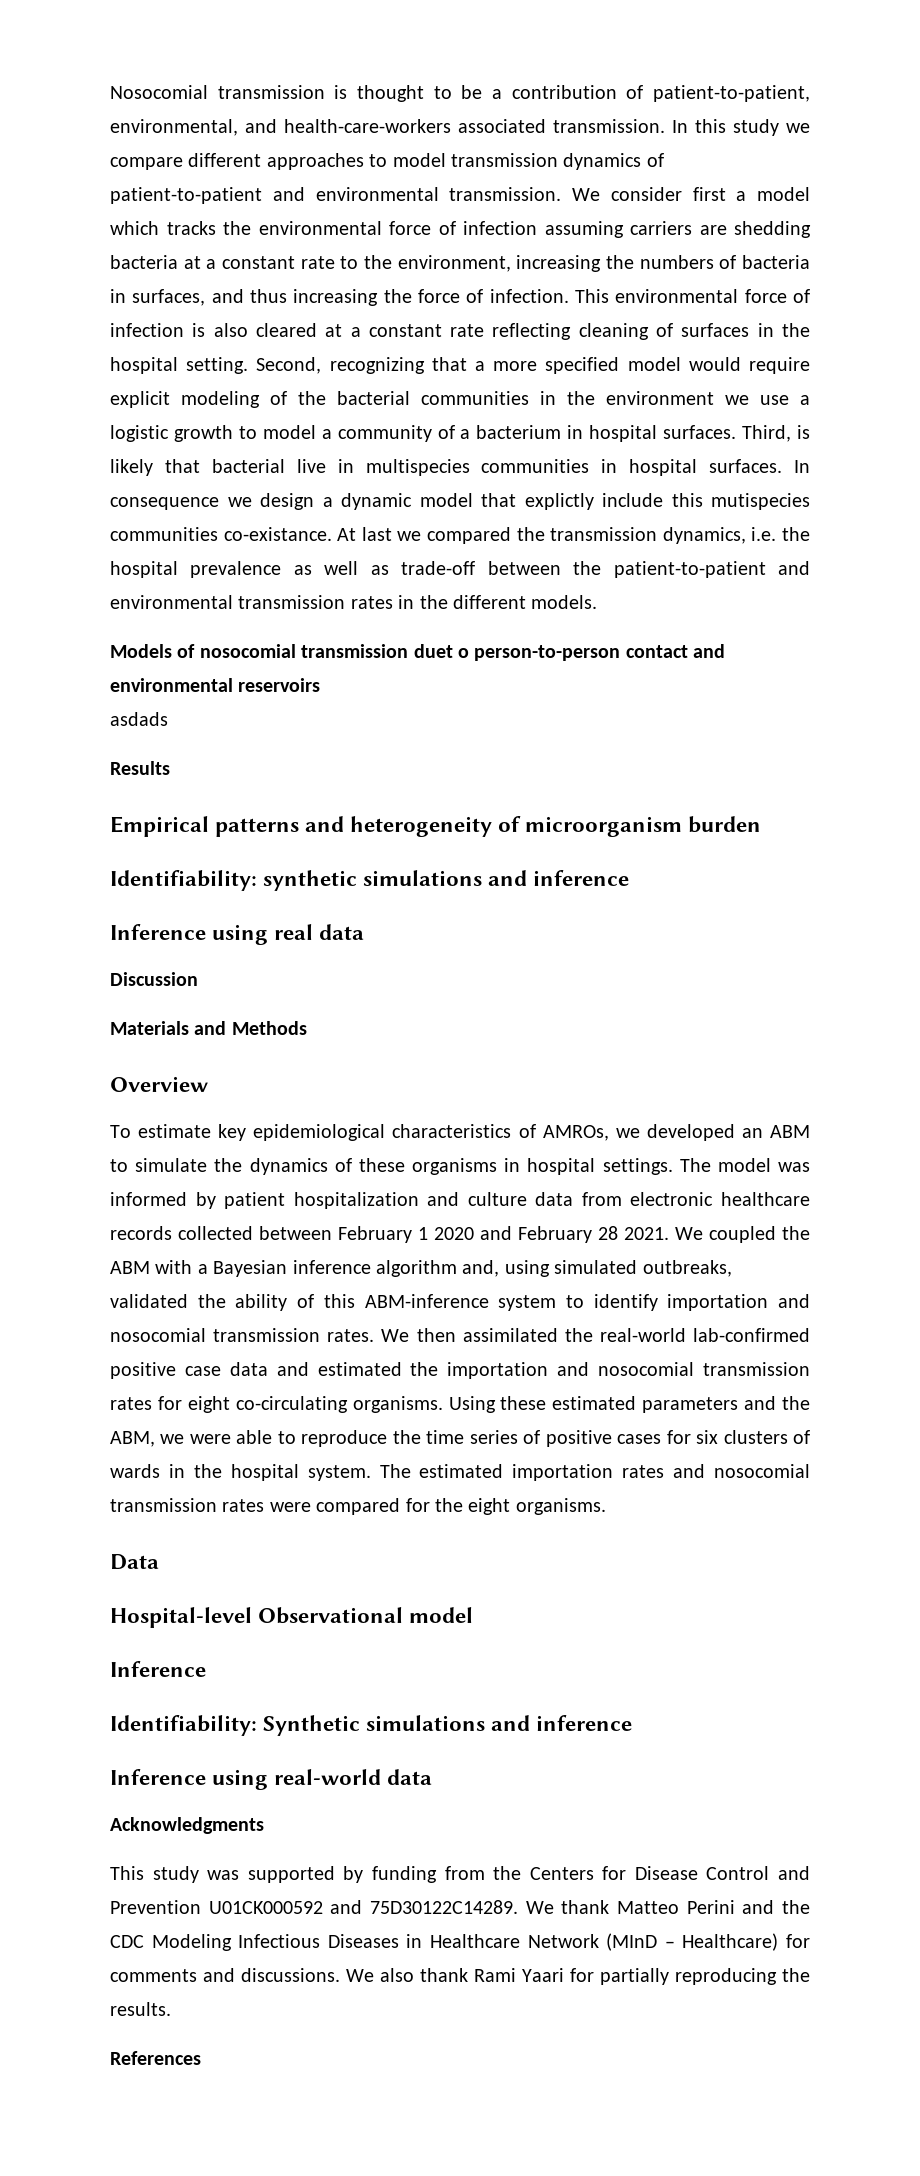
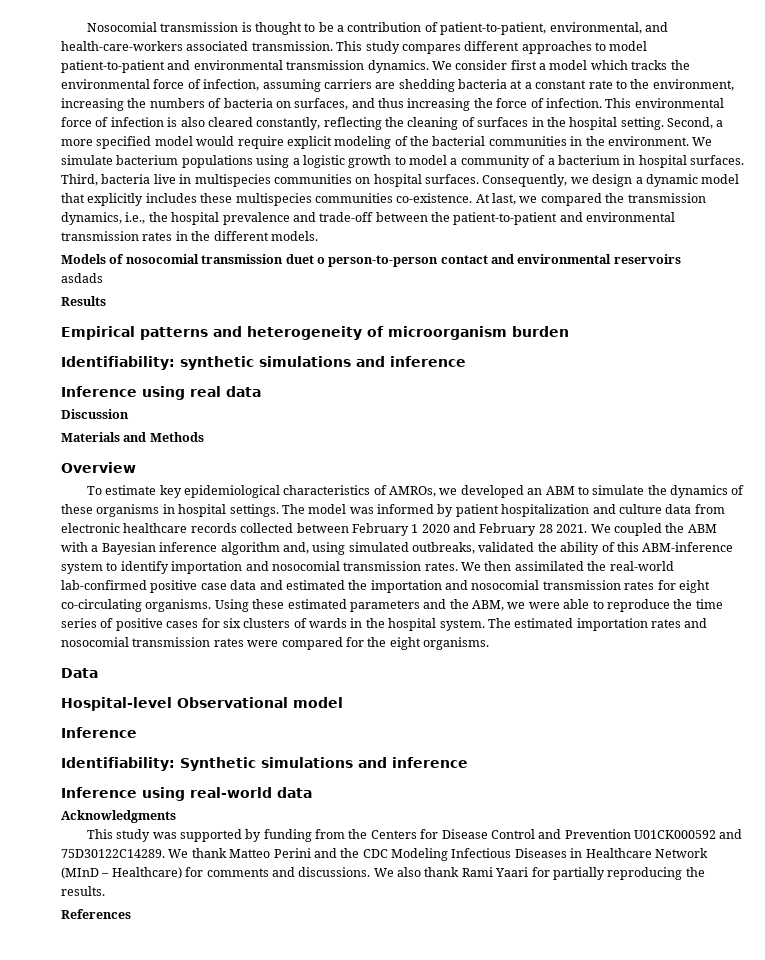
[672,119,810,136] [110,157,183,170] In this study we compare -> [336,41,461,54] This study compares
[450,153,664,170] [110,187,562,204] transmission dynamics of patient-to-patient and environmental transmission. -> [61,60,429,73] patient-to-patient and environmental transmission dynamics.
[463,221,537,235] infection -> [203,79,260,91] infection,
[110,289,126,303] in -> [275,101,291,108] on
[325,323,572,340] at a constant rate reflecting -> [256,117,404,130] constantly, reflecting the
[329,357,467,374] recognizing that -> (713, 123) none
[606,391,789,405] environment we use -> [607,136,713,146] [61,155,290,168] environment. We simulate bacterium populations using
[796,425,810,439] [110,459,285,476] is likely that bacterial -> [101,174,151,184] bacteria
[601,459,810,476] [110,497,219,510] in hospital surfaces. In consequence -> [355,174,568,187] on hospital surfaces. Consequently,
[524,493,810,510] [110,527,392,541] explictly include this mutispecies communities co-existance. At last -> [87,193,516,206] explicitly includes these multispecies communities co-existence. At last,
[751,527,777,541] i.e. -> [125,212,146,224] i.e.,
[293,561,389,575] as well as -> [292,212,316,222] and

